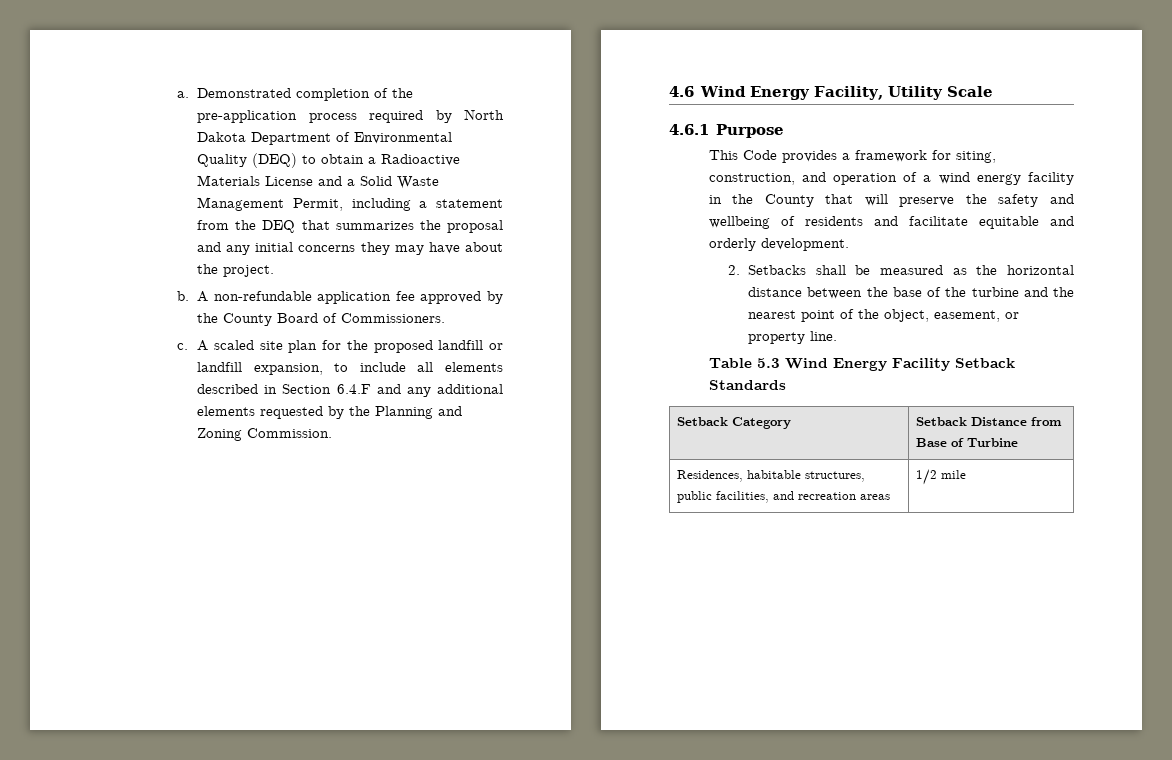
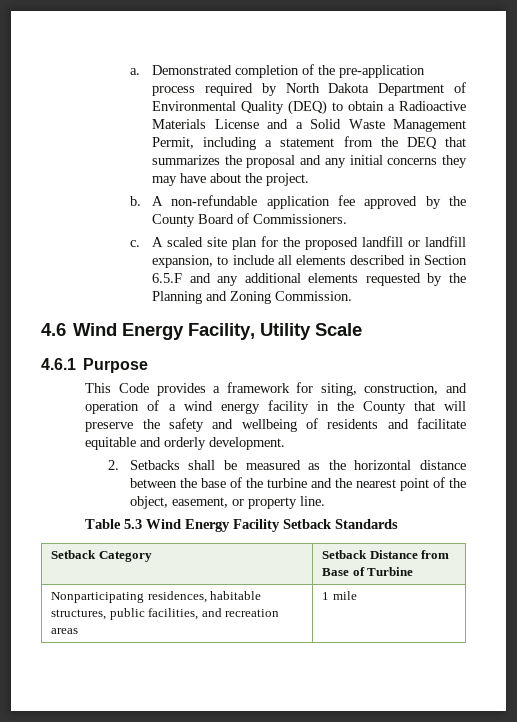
[336,384,371,394] 6.4.F -> [152,273,183,283] 6.5.F
[677,470,744,482] Residences, -> [51,591,207,603] Nonparticipating residences,
[916,469,938,485] 1/2 -> [322,592,330,600] 1

